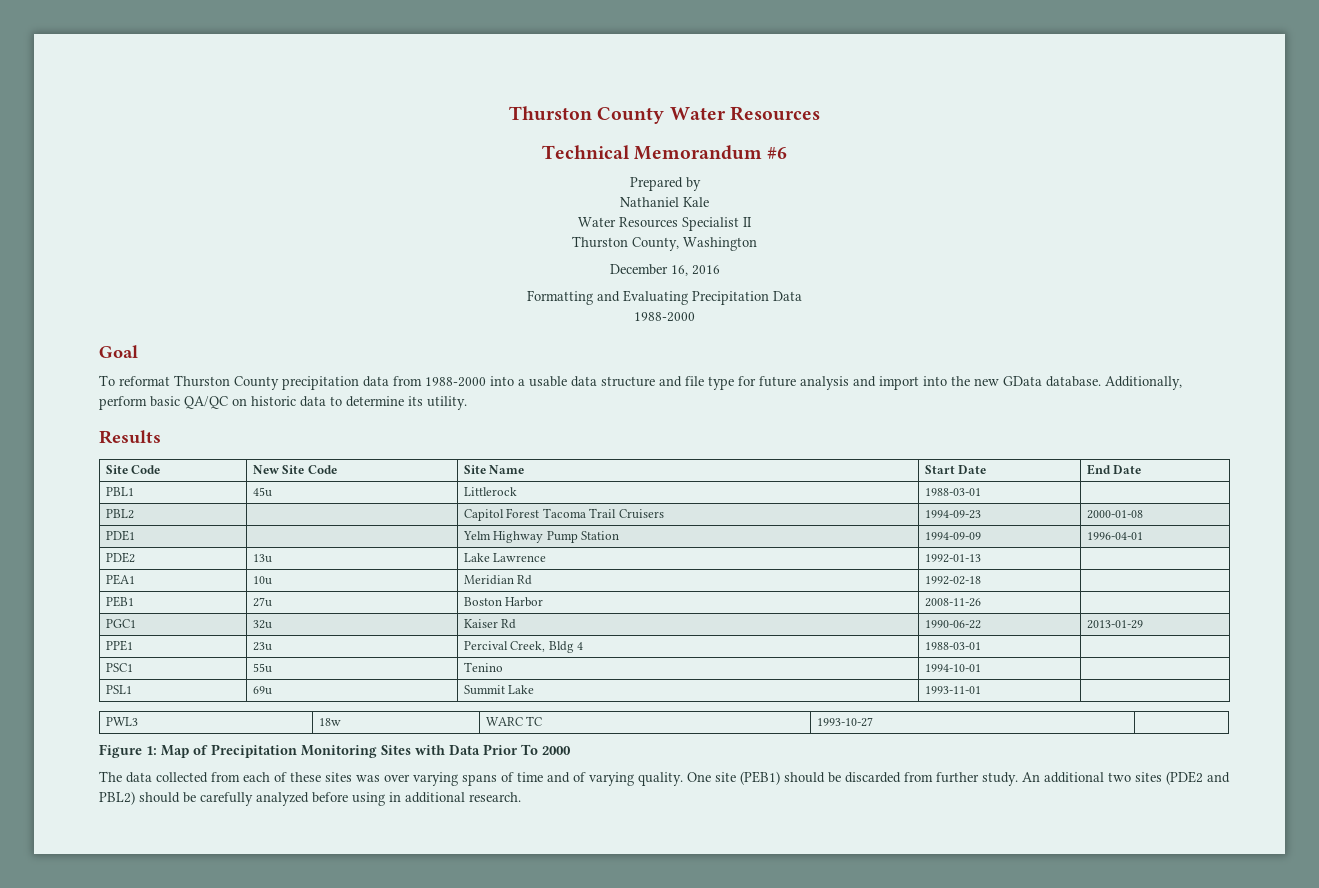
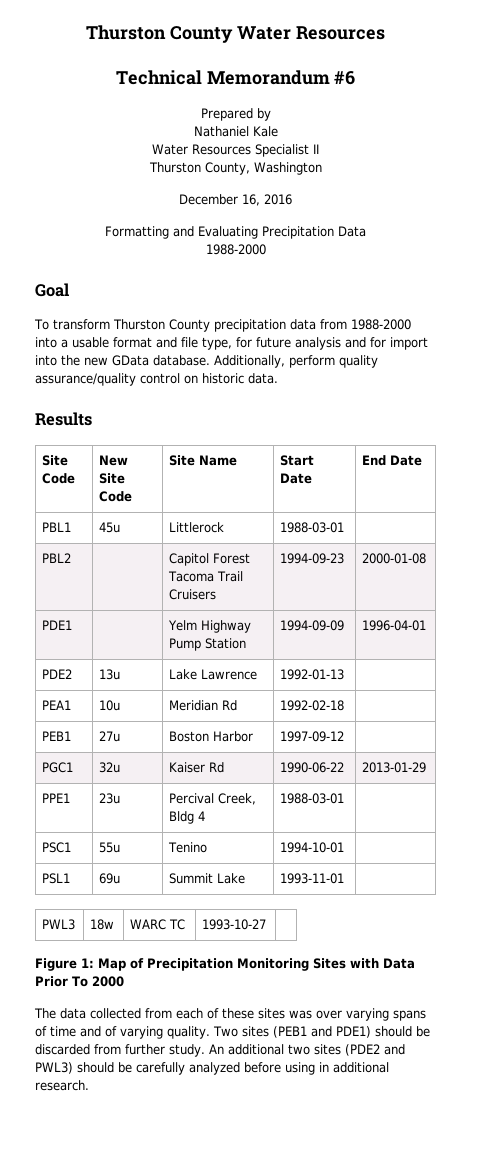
[119,376,170,386] reformat -> [52,319,110,330] transform
[571,376,655,387] data structure -> [113,337,152,348] format
[708,376,734,390] type -> [202,337,232,350] type,
(876, 381) none -> [370,337,386,348] for
[150,396,467,410] basic QA/QC on historic data to determine its utility. -> [339,355,378,368] [35,373,278,386] quality assurance/quality control on historic data.
[924,598,981,607] 2008-11-26 -> [280,731,345,742] 1997-09-12
[687,771,780,785] One site (PEB1) -> [212,1026,371,1038] Two sites (PEB1 and PDE1)
[99,791,135,805] PBL2) -> [35,1062,73,1074] PWL3)

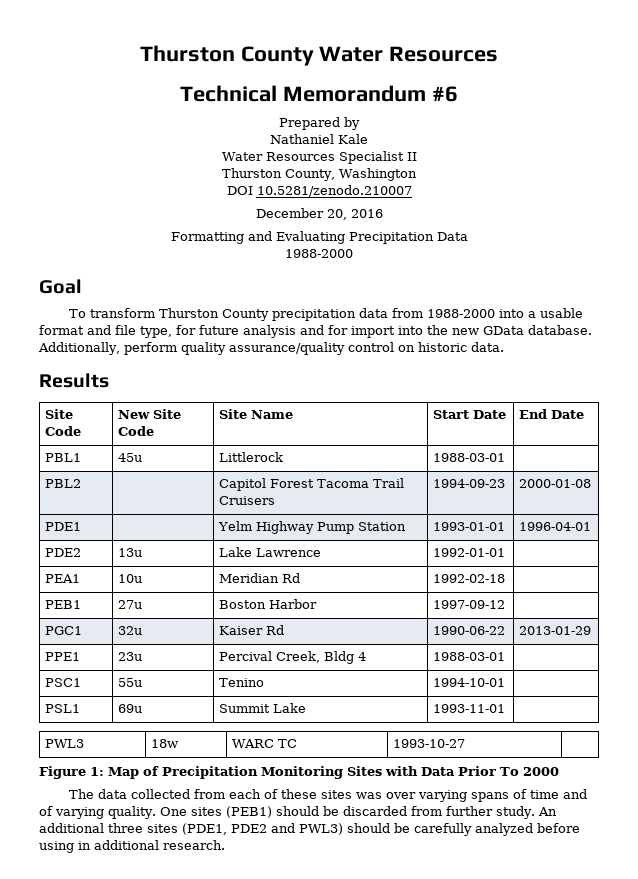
(322, 168) none -> [226,185,412,197] // DOI 10.5281/zenodo.210007
[242,194,260,206] 16, -> [326,209,347,220] 20,
[280,620,345,631] 1994-09-09 -> [432,522,505,531] 1993-01-01
[280,669,345,680] 1992-01-13 -> [432,548,505,557] 1992-01-01
[212,1026,371,1038] Two sites (PEB1 and PDE1) -> [159,806,272,818] One sites (PEB1)
[287,1044,380,1056] two sites (PDE2 -> [108,823,267,835] three sites (PDE1, PDE2

